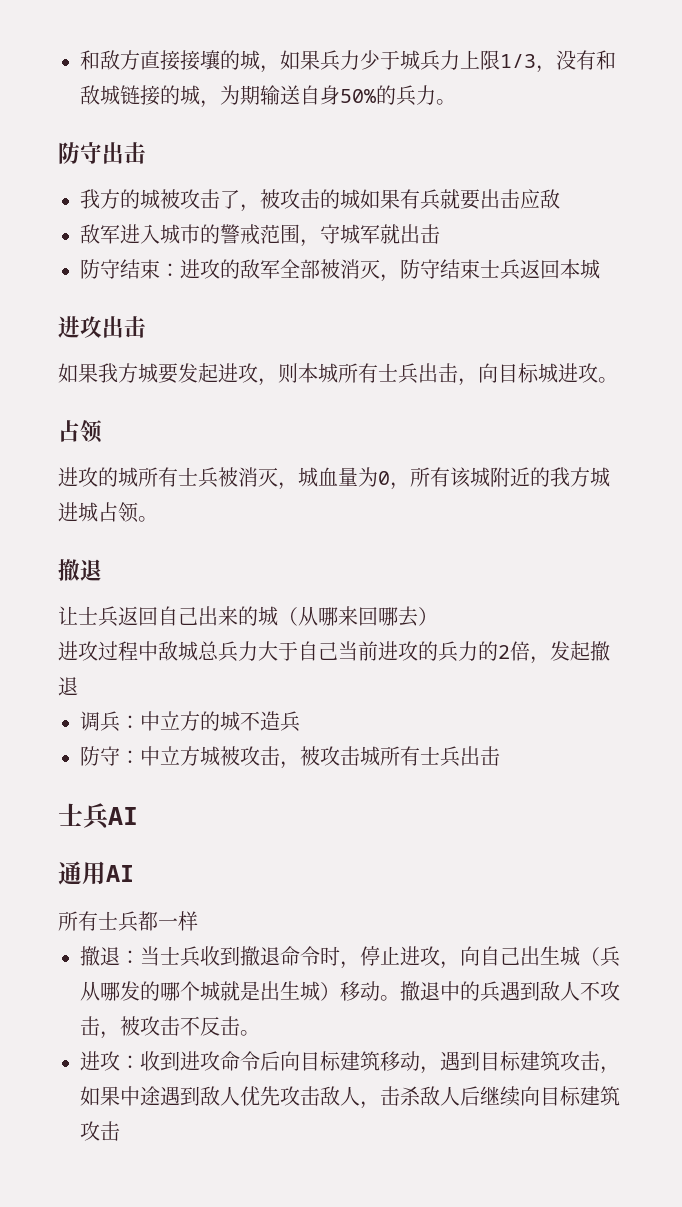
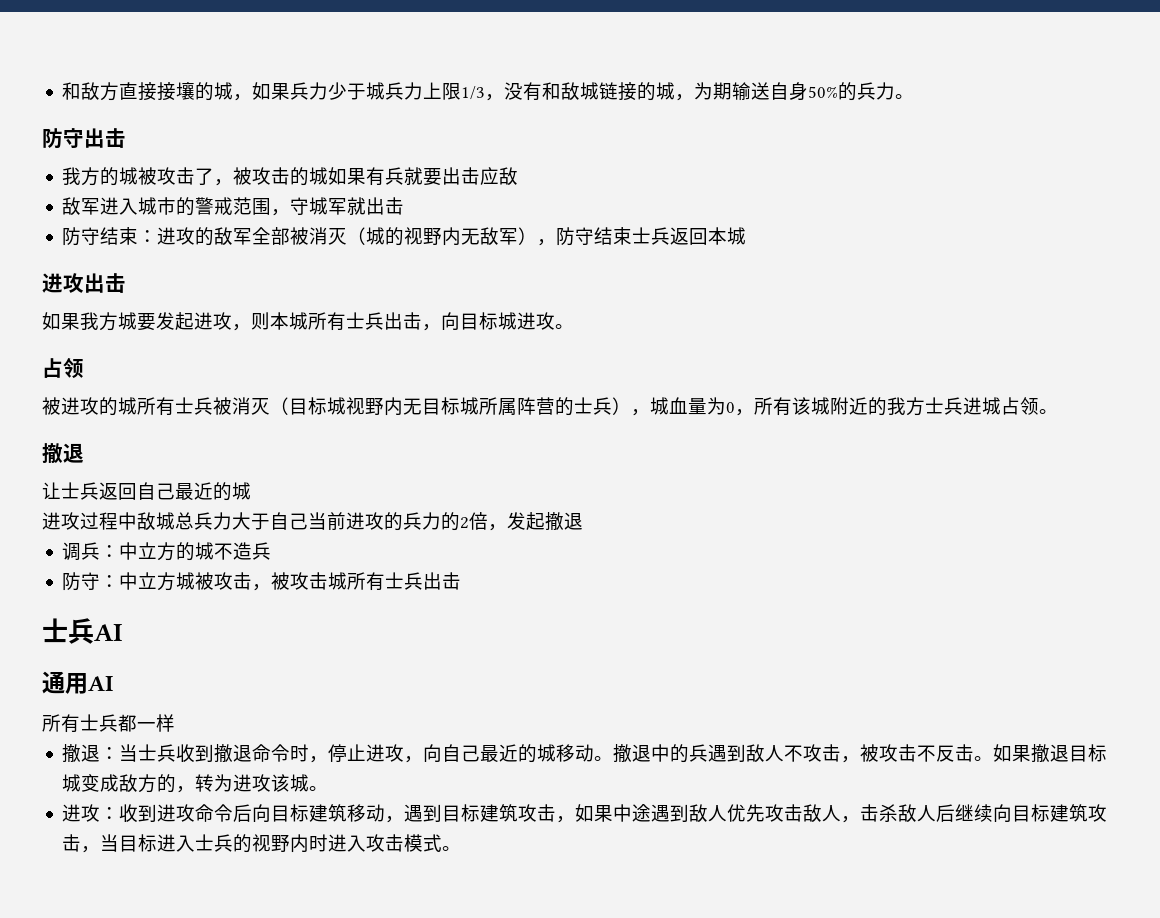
(380, 269) none -> [347,227,538,246] （城的视野内无敌军）
(103, 431) none -> [42,397,61,415] 被
(278, 477) none -> [270,397,631,416] （目标城视野内无目标城所属阵营的士兵）
[590,467,610,487] 城 -> [925,397,963,415] 士兵
[198,606,438,627] 出来的城（从哪来回哪去） -> [175,482,251,501] 最近的城
[520,946,620,967] [80,981,340,1001] 出生城（兵从哪发的哪个城就是出生城） -> [480,744,557,763] 最近的城
(260, 1033) none -> [993,744,1108,763] [62,774,329,793] 如果撤退目标城变成敌方的，转为进攻该城。
(120, 1131) none -> [81,834,462,853] ，当目标进入士兵的视野内时进入攻击模式。

